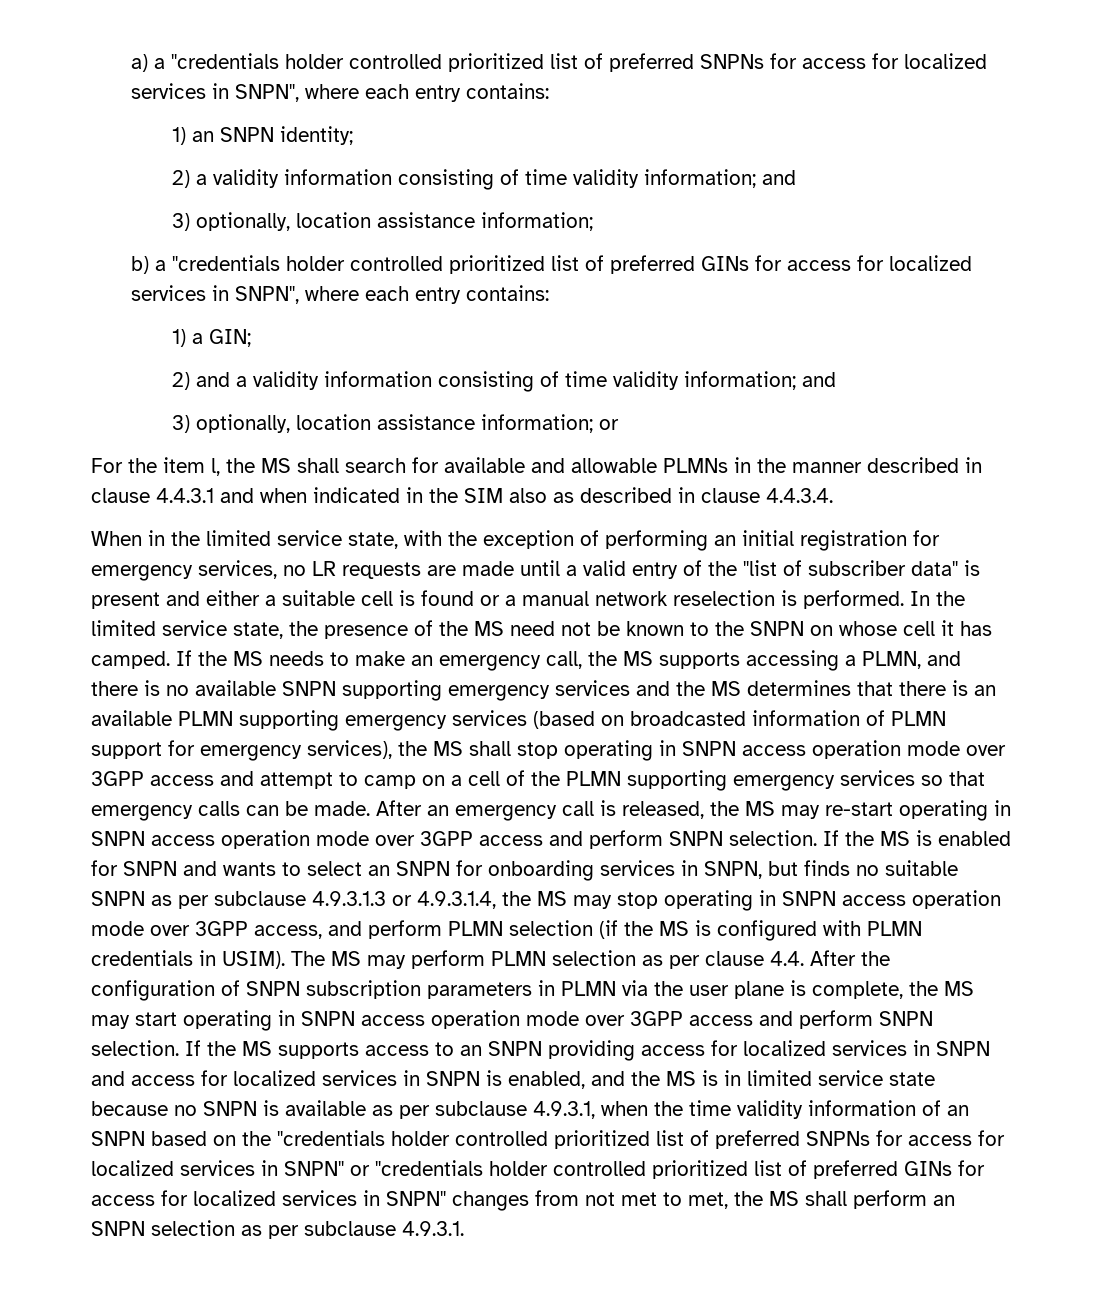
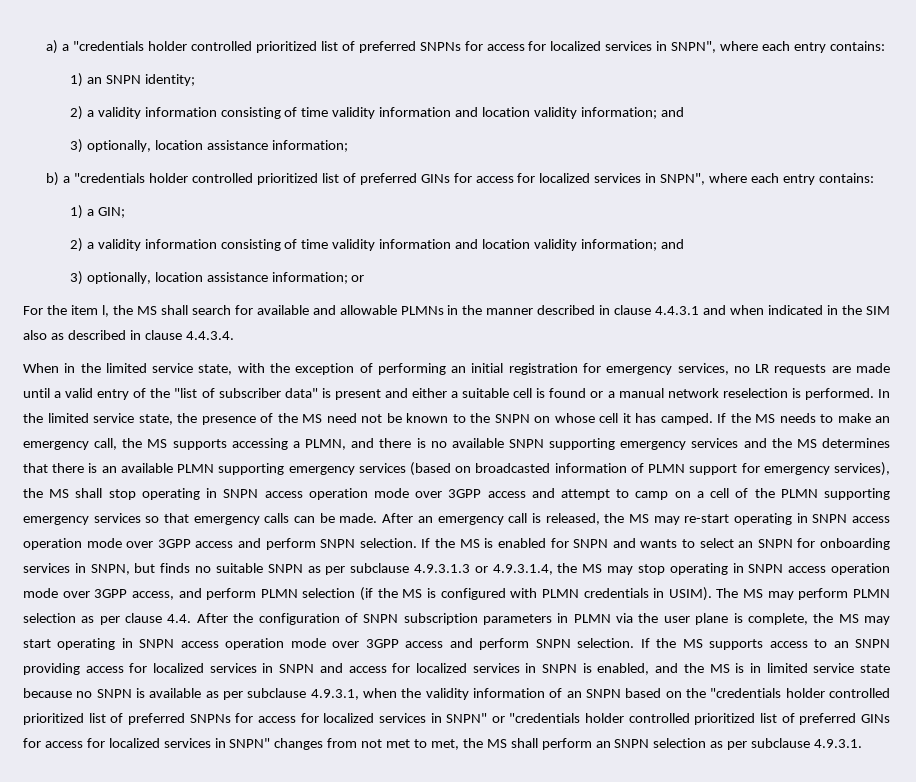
(639, 178) none -> [379,107,577,119] information and location validity
[195,371,679,392] and a validity information consisting of time validity -> [86,239,577,251] a validity information consisting of time validity information and location validity
[689,1100,731,1116] time -> (422, 693) none

